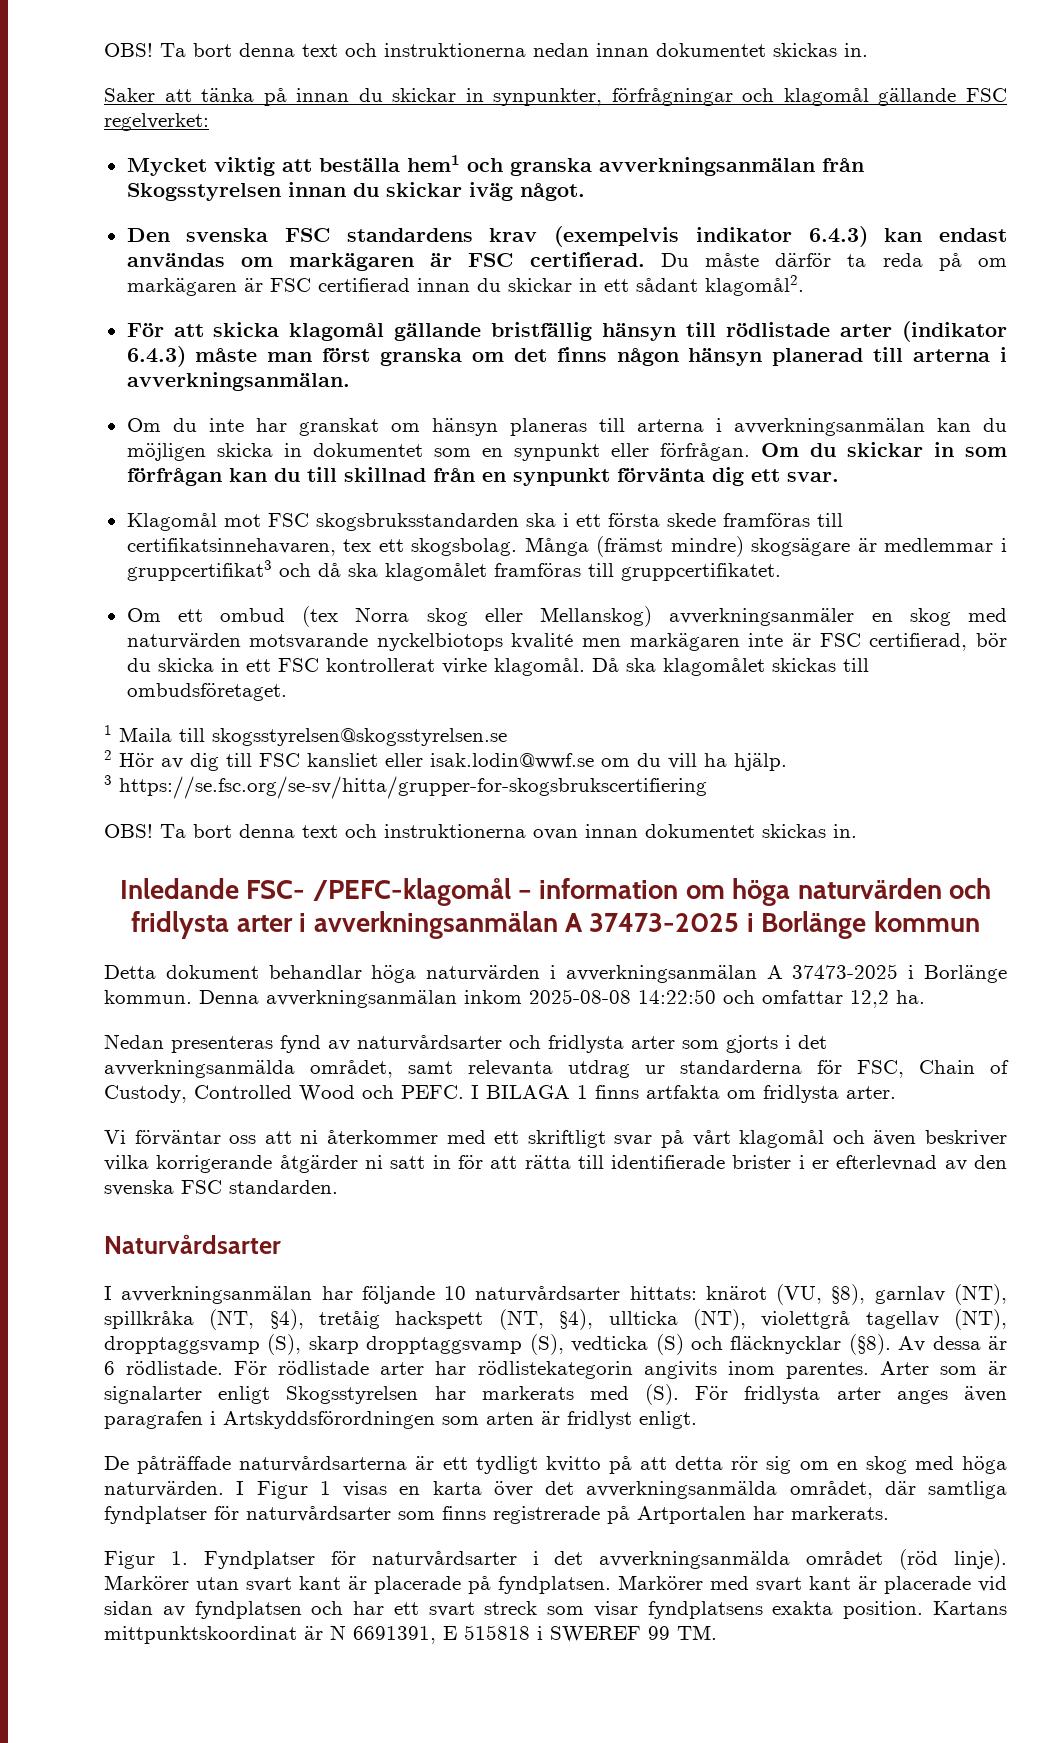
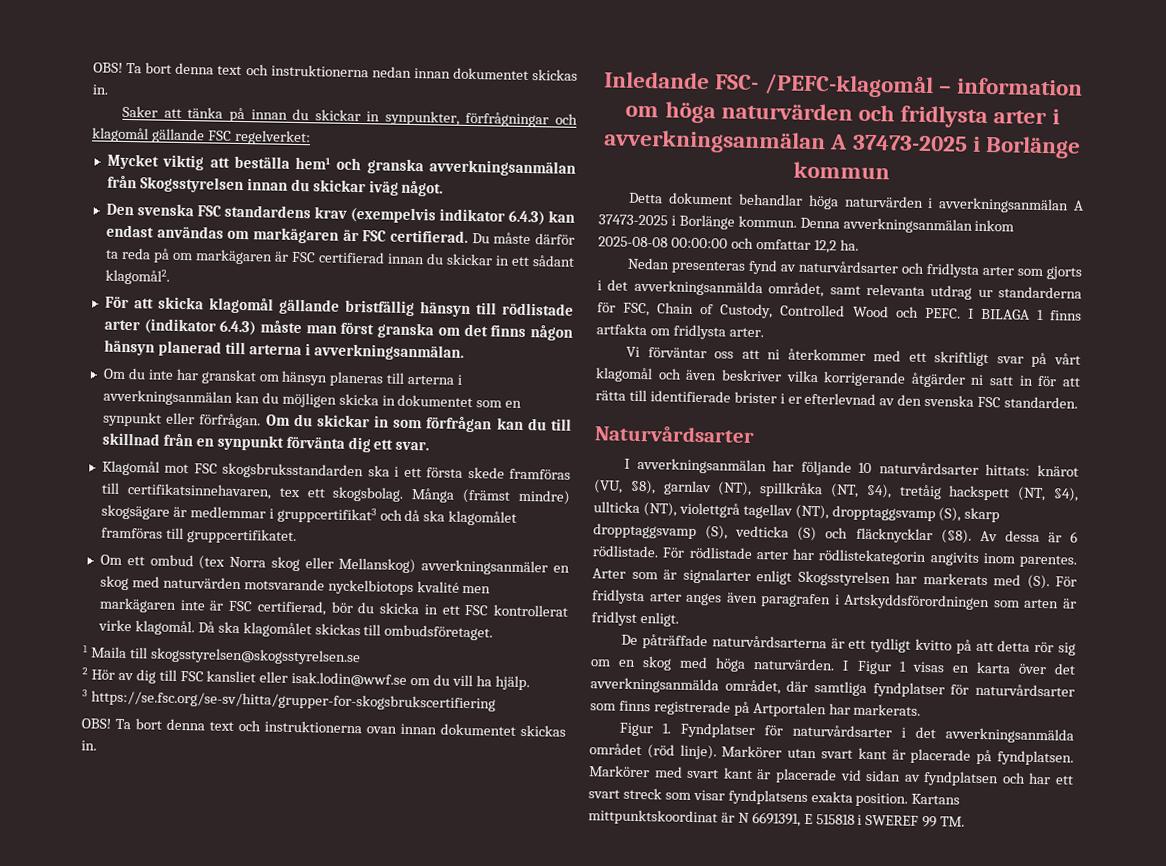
[638,989,716,1004] 14:22:50 -> [670,237,728,249] 00:00:00

